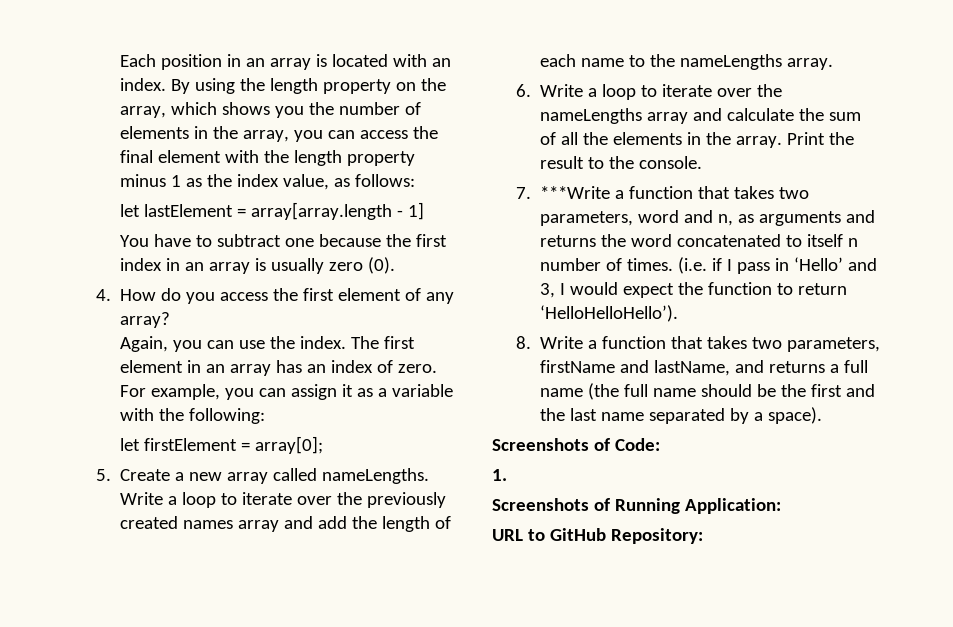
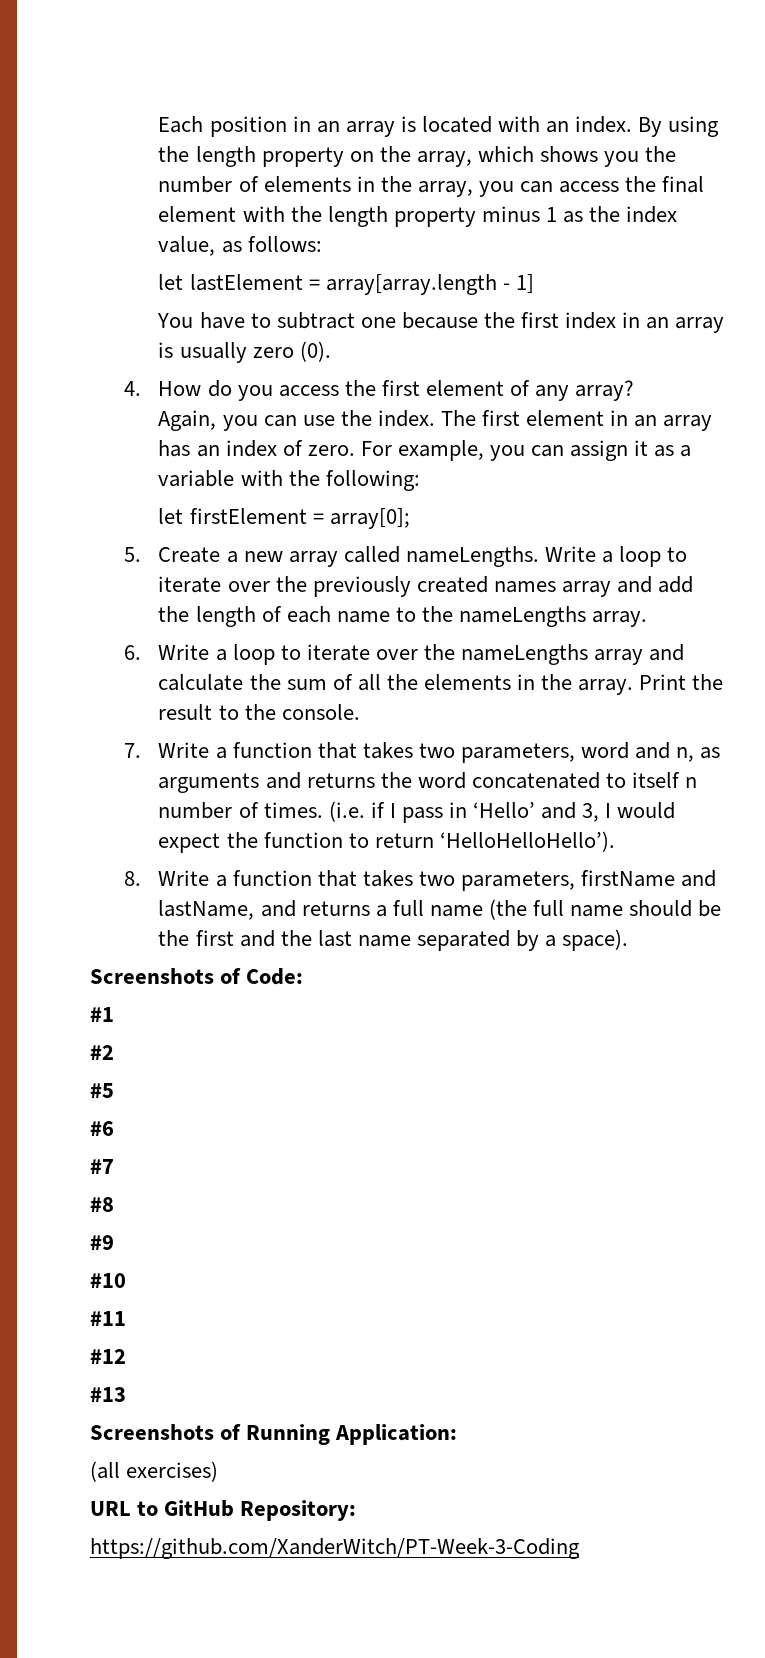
[540,186,611,199] ***Write -> [158,742,210,758] Write
[492,469,507,481] 1. -> [90,1007,114,1022] [90,1045,114,1060] [90,1083,114,1098] [90,1121,114,1136] [90,1159,114,1174] [90,1197,114,1212] [90,1235,114,1250] [90,1273,126,1288] [90,1311,126,1326] [90,1349,126,1364] [90,1387,126,1402] #1 // #2 // #5 // #6 // #7 // #8 // #9 // #10 // #11 // #12 // #13
(781, 506) none -> [90,1461,219,1482] // (all exercises)
(703, 536) none -> [90,1538,580,1559] // https://github.com/XanderWitch/PT-Week-3-Coding

